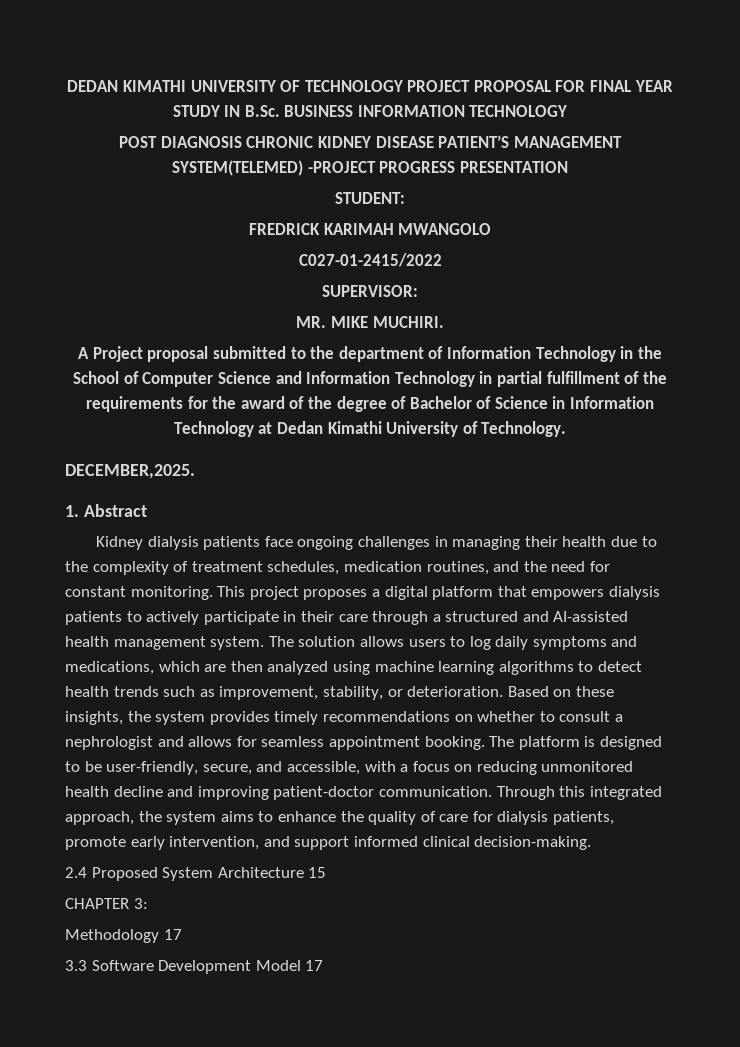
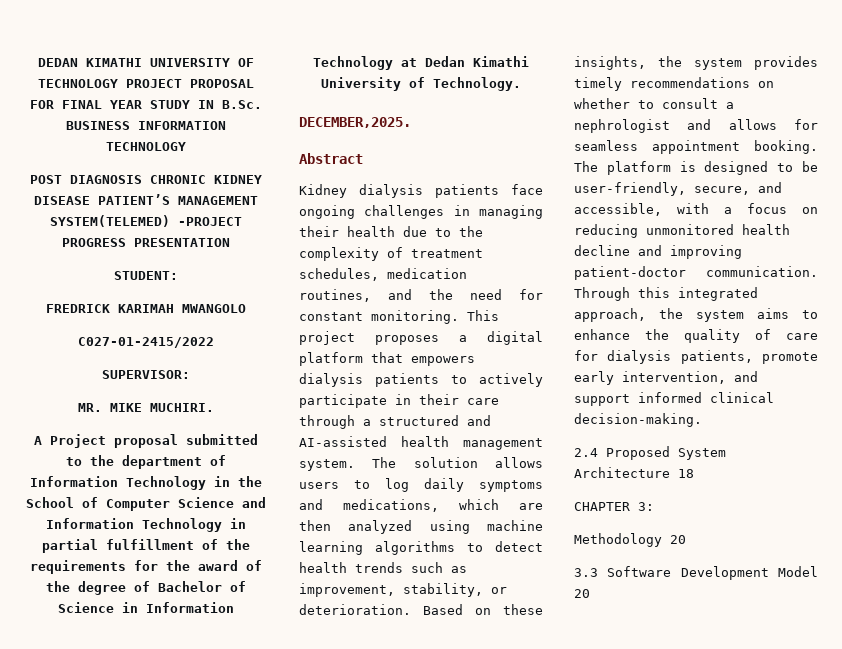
[65,505,79,517] 1. -> (411, 122) none
[308,867,327,878] 15 -> [678,469,694,478] 18
[163,929,182,940] 17 -> [670,535,686,544] 20
[305,960,324,971] 17 -> [574,589,590,598] 20

